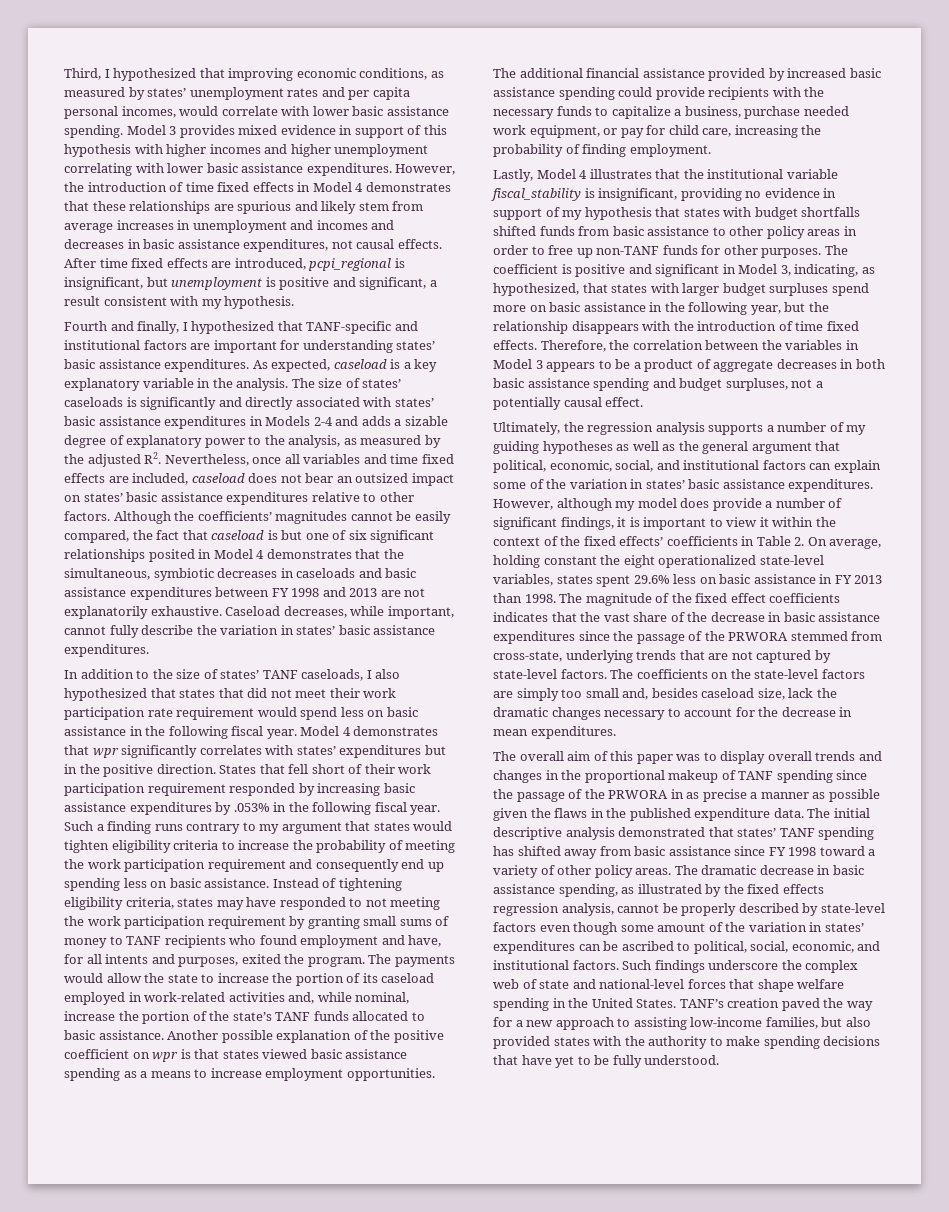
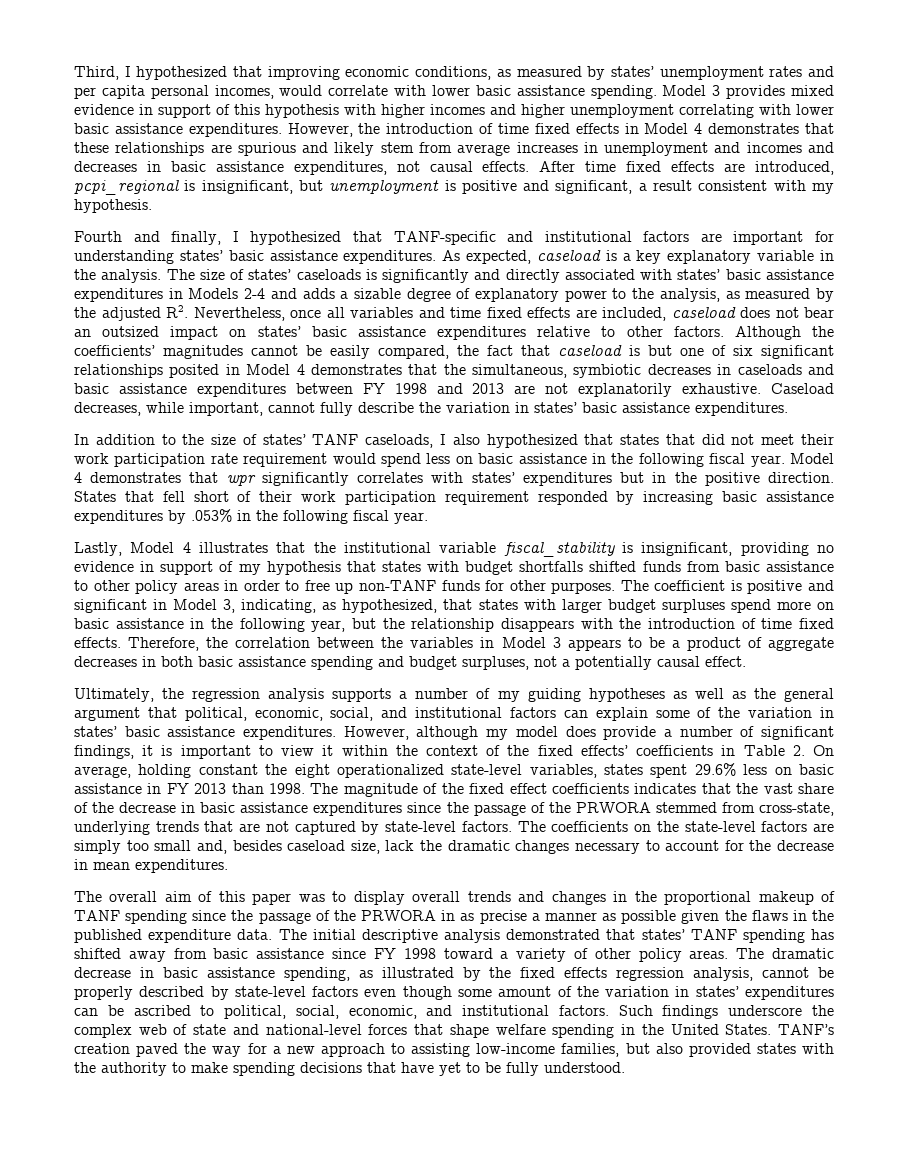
[64,821,453,834] [64,840,456,853] [64,859,444,872] [64,878,402,891] [64,897,441,910] [64,916,450,929] [64,935,442,948] [64,954,455,967] [64,973,435,986] [64,992,410,1005] [64,1011,425,1024] [64,1030,444,1043] [64,1049,408,1062] [64,1068,435,1081] [493,68,881,81] [493,87,825,100] [493,106,849,119] [493,125,822,138] [493,144,711,157] Such a finding runs contrary to my argument that states would tighten eligibility criteria to increase the probability of meeting the work participation requirement and consequently end up spending less on basic assistance. Instead of tightening eligibility criteria, states may have responded to not meeting the work participation requirement by granting small sums of money to TANF recipients who found employment and have, for all intents and purposes, exited the program. The payments would allow the state to increase the portion of its caseload employed in work-related activities and, while nominal, increase the portion of the state’s TANF funds allocated to basic assistance. Another possible explanation of the positive coefficient on wpr is that states viewed basic assistance spending as a means to increase employment opportunities. The additional financial assistance provided by increased basic assistance spending could provide recipients with the necessary funds to capitalize a business, purchase needed work equipment, or pay for child care, increasing the probability of finding employment. -> (428, 518) none

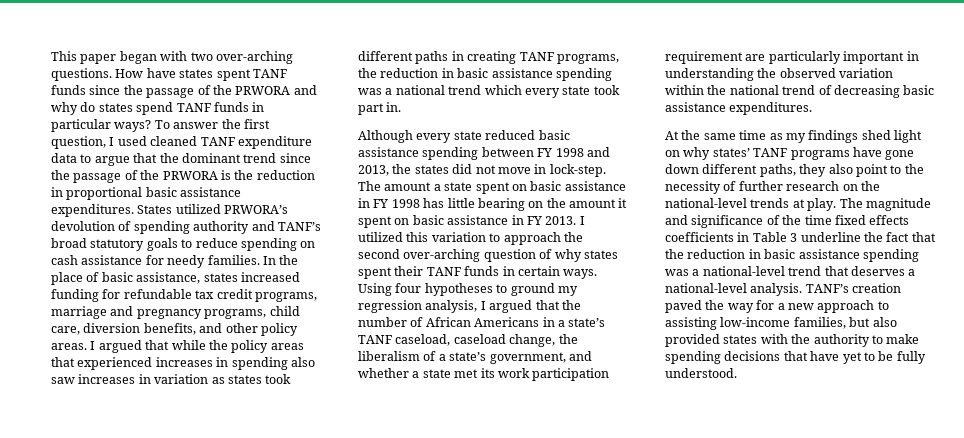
[74,66,835,80] [74,85,835,99] [74,104,834,118] [74,123,834,137] [74,142,835,156] [74,161,834,175] [74,180,834,195] [74,199,152,213] [74,231,835,245] [74,250,834,264] [74,269,834,283] [74,288,835,302] [74,305,834,321] [74,326,835,340] [74,345,834,359] [74,364,834,378] [74,383,834,397] [74,402,788,416] [74,434,835,448] [74,453,834,467] [74,472,835,486] [74,491,834,505] [74,509,428,524] [74,542,835,557] [74,561,834,575] [74,580,834,594] [74,599,835,613] [74,618,834,632] [74,637,834,651] [74,656,746,670] [74,688,835,702] [74,707,835,721] [74,726,835,740] [74,745,834,759] [74,763,834,778] [74,783,834,797] [74,802,835,816] [74,821,835,835] [74,840,834,854] [74,859,228,873] [74,891,836,905] [74,910,834,924] [74,929,834,943] [74,948,834,962] [74,967,835,981] [74,986,835,1000] [74,1005,834,1019] [74,1024,772,1038] Third, I hypothesized that improving economic conditions, as measured by states’ unemployment rates and per capita personal incomes, would correlate with lower basic assistance spending. Model 3 provides mixed evidence in support of this hypothesis with higher incomes and higher unemployment correlating with lower basic assistance expenditures. However, the introduction of time fixed effects in Model 4 demonstrates that these relationships are spurious and likely stem from average increases in unemployment and incomes and decreases in basic assistance expenditures, not causal effects. After time fixed effects are introduced, pcpi_regional is insignificant, but unemployment is positive and significant, a result consistent with my hypothesis. // Fourth and finally, I hypothesized that TANF-specific and institutional factors are important for understanding states’ basic assistance expenditures. As expected, caseload is a key explanatory variable in the analysis. The size of states’ caseloads is significantly and directly associated with states’ basic assistance expenditures in Models 2-4 and adds a sizable degree of explanatory power to the analysis, as measured by the adjusted R2. Nevertheless, once all variables and time fixed effects are included, caseload does not bear an outsized impact on states’ basic assistance expenditures relative to other factors. Although the coefficients’ magnitudes cannot be easily compared, the fact that caseload is but one of six significant relationships posited in Model 4 demonstrates that the simultaneous, symbiotic decreases in caseloads and basic assistance expenditures between FY 1998 and 2013 are not explanatorily exhaustive. Caseload decreases, while important, cannot fully describe the variation in states’ basic assistance expenditures. // In addition to the size of states’ TANF caseloads, I also hypothesized that states that did not meet their work participation rate requirement would spend less on basic assistance in the following fiscal year. Model 4 demonstrates that wpr significantly correlates with states’ expenditures but in the positive direction. States that fell short of their work participation requirement responded by increasing basic assistance expenditures by .053% in the following fiscal year. // Lastly, Model 4 illustrates that the institutional variable fiscal_stability is insignificant, providing no evidence in support of my hypothesis that states with budget shortfalls shifted funds from basic assistance to other policy areas in order to free up non-TANF funds for other purposes. The coefficient is positive and significant in Model 3, indicating, as hypothesized, that states with larger budget surpluses spend more on basic assistance in the following year, but the relationship disappears with the introduction of time fixed effects. Therefore, the correlation between the variables in Model 3 appears to be a product of aggregate decreases in both basic assistance spending and budget surpluses, not a potentially causal effect. // Ultimately, the regression analysis supports a number of my guiding hypotheses as well as the general argument that political, economic, social, and institutional factors can explain some of the variation in states’ basic assistance expenditures. However, although my model does provide a number of significant findings, it is important to view it within the context of the fixed effects’ coefficients in Table 2. On average, holding constant the eight operationalized state-level variables, states spent 29.6% less on basic assistance in FY 2013 than 1998. The magnitude of the fixed effect coefficients indicates that the vast share of the decrease in basic assistance expenditures since the passage of the PRWORA stemmed from cross-state, underlying trends that are not captured by state-level factors. The coefficients on the state-level factors are simply too small and, besides caseload size, lack the dramatic changes necessary to account for the decrease in mean expenditures. // The overall aim of this paper was to display overall trends and changes in the proportional makeup of TANF spending since the passage of the PRWORA in as precise a manner as possible given the flaws in the published expenditure data. The initial descriptive analysis demonstrated that states’ TANF spending has shifted away from basic assistance since FY 1998 toward a variety of other policy areas. The dramatic decrease in basic assistance spending, as illustrated by the fixed effects regression analysis, cannot be properly described by state-level factors even though some amount of the variation in states’ expenditures can be ascribed to political, social, economic, and institutional factors. Such findings underscore the complex web of state and national-level forces that shape welfare spending in the United States. -> [51,51,293,64] [51,68,287,81] [51,85,317,98] [51,102,265,115] [51,119,270,132] [51,136,312,149] [51,153,311,166] [51,170,315,183] [51,187,242,200] [51,204,289,217] [51,221,321,234] [51,238,316,251] [51,255,299,268] [51,272,300,285] [51,289,317,302] [51,306,300,319] [51,323,298,336] [51,340,304,353] [51,357,315,370] [51,374,292,384] [358,51,619,64] [358,68,612,81] [358,85,620,98] [358,102,402,115] [358,130,570,143] [358,147,610,160] [358,164,606,177] [358,181,626,194] [358,198,628,211] [358,215,585,228] [358,232,583,245] [358,249,618,262] [358,266,598,279] [358,283,578,296] [358,300,581,313] [358,317,606,327] [358,334,578,347] [358,351,592,364] [358,368,610,381] [665,51,919,64] [665,68,894,81] [665,85,935,98] [665,102,813,115] [665,130,922,143] [665,147,915,160] [665,164,924,177] [665,181,880,194] [665,198,931,211] [665,215,910,228] [665,232,936,242] [665,249,919,262] [665,266,916,276] [665,283,803,296] This paper began with two over-arching questions. How have states spent TANF funds since the passage of the PRWORA and why do states spend TANF funds in particular ways? To answer the first question, I used cleaned TANF expenditure data to argue that the dominant trend since the passage of the PRWORA is the reduction in proportional basic assistance expenditures. States utilized PRWORA’s devolution of spending authority and TANF’s broad statutory goals to reduce spending on cash assistance for needy families. In the place of basic assistance, states increased funding for refundable tax credit programs, marriage and pregnancy programs, child care, diversion benefits, and other policy areas. I argued that while the policy areas that experienced increases in spending also saw increases in variation as states took different paths in creating TANF programs, the reduction in basic assistance spending was a national trend which every state took part in. // Although every state reduced basic assistance spending between FY 1998 and 2013, the states did not move in lock-step. The amount a state spent on basic assistance in FY 1998 has little bearing on the amount it spent on basic assistance in FY 2013. I utilized this variation to approach the second over-arching question of why states spent their TANF funds in certain ways. Using four hypotheses to ground my regression analysis, I argued that the number of African Americans in a state’s TANF caseload, caseload change, the liberalism of a state’s government, and whether a state met its work participation requirement are particularly important in understanding the observed variation within the national trend of decreasing basic assistance expenditures. // At the same time as my findings shed light on why states’ TANF programs have gone down different paths, they also point to the necessity of further research on the national-level trends at play. The magnitude and significance of the time fixed effects coefficients in Table 3 underline the fact that the reduction in basic assistance spending was a national-level trend that deserves a national-level analysis.

